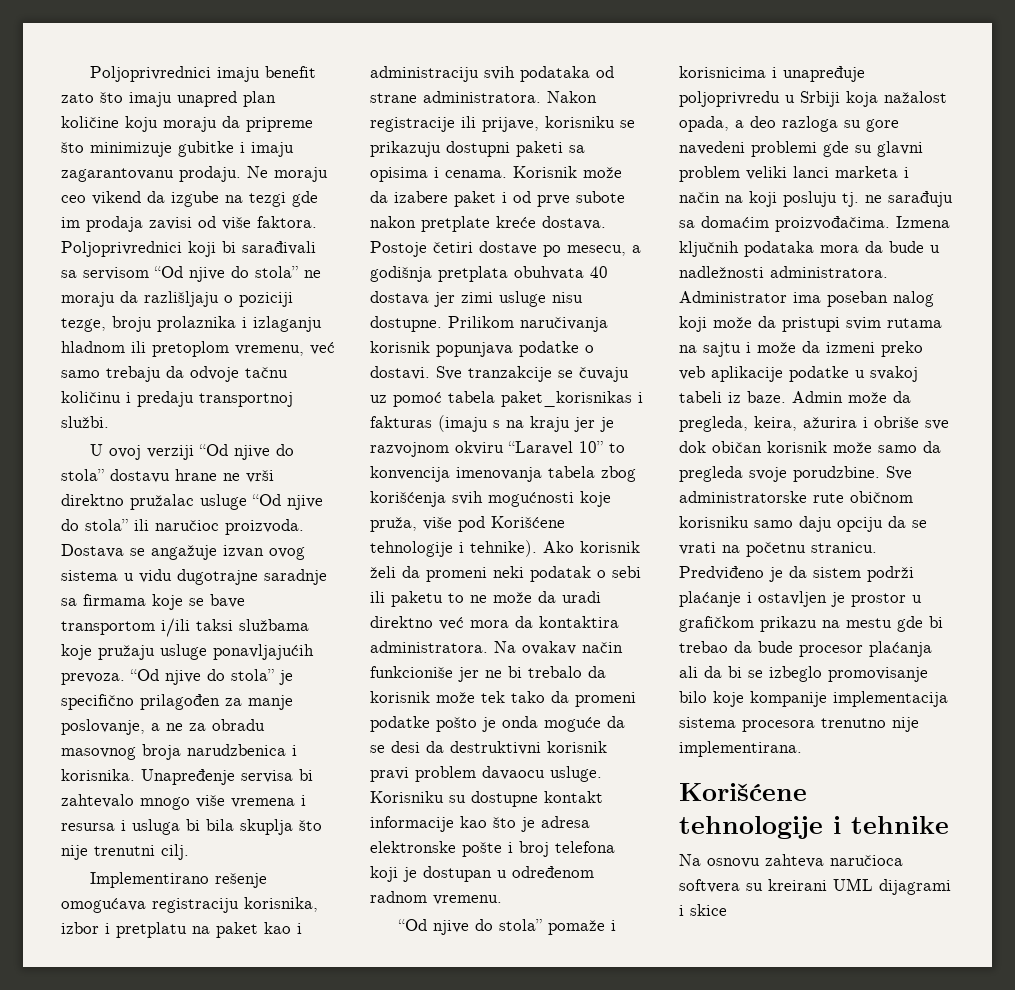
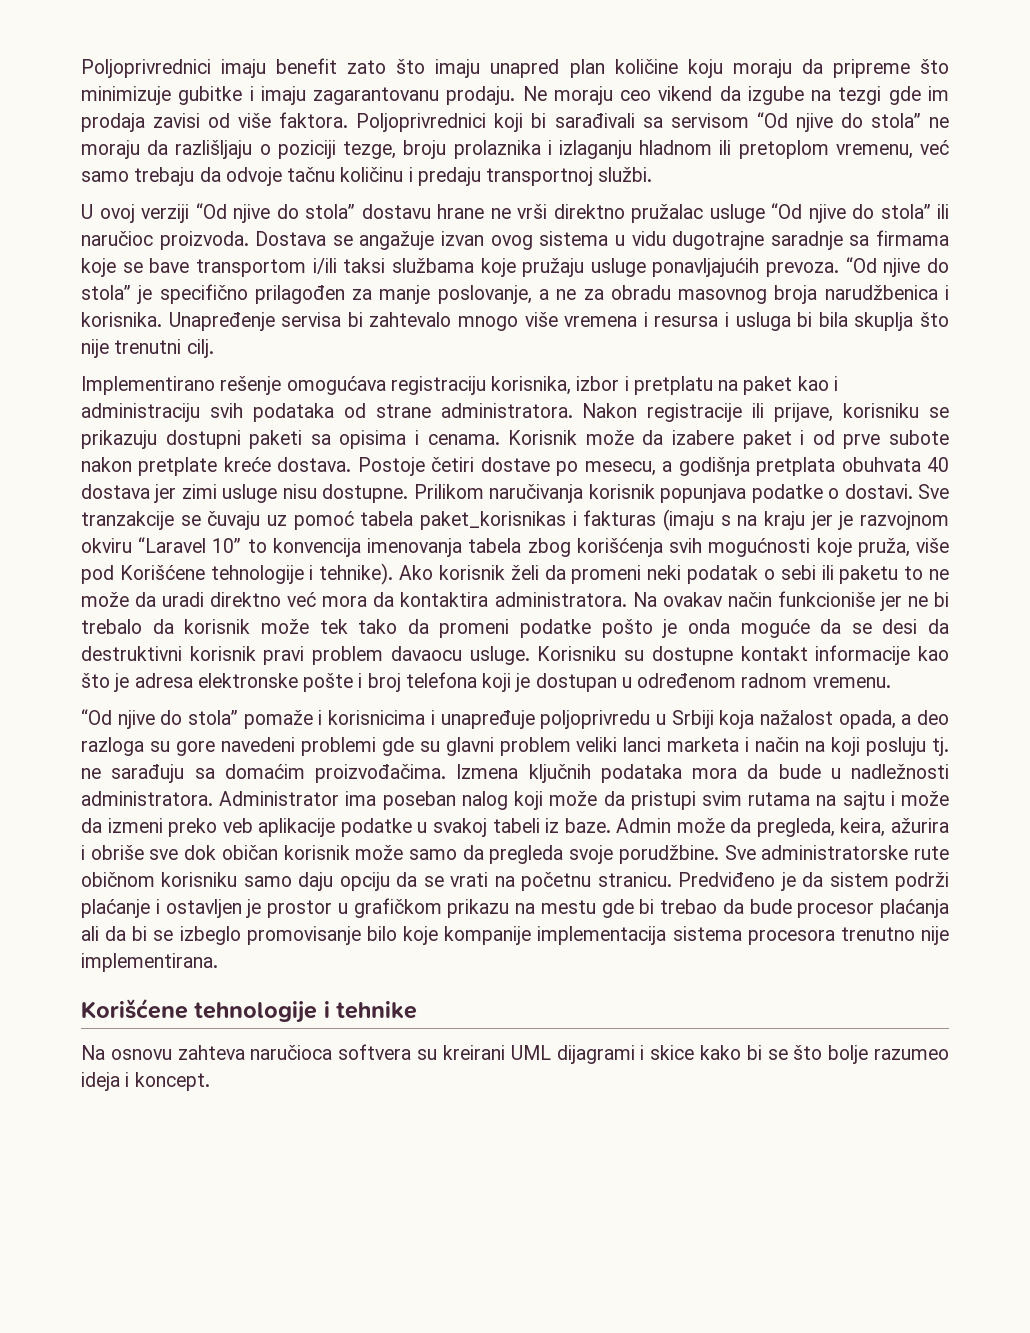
[187,744,286,756] narudzbenica -> [824,285,938,300] narudžbenica
[793,466,880,482] porudzbine. -> [618,845,719,864] porudžbine.
(727, 910) none -> [699,1045,949,1064] [81,1072,210,1091] kako bi se što bolje razumeo ideja i koncept.

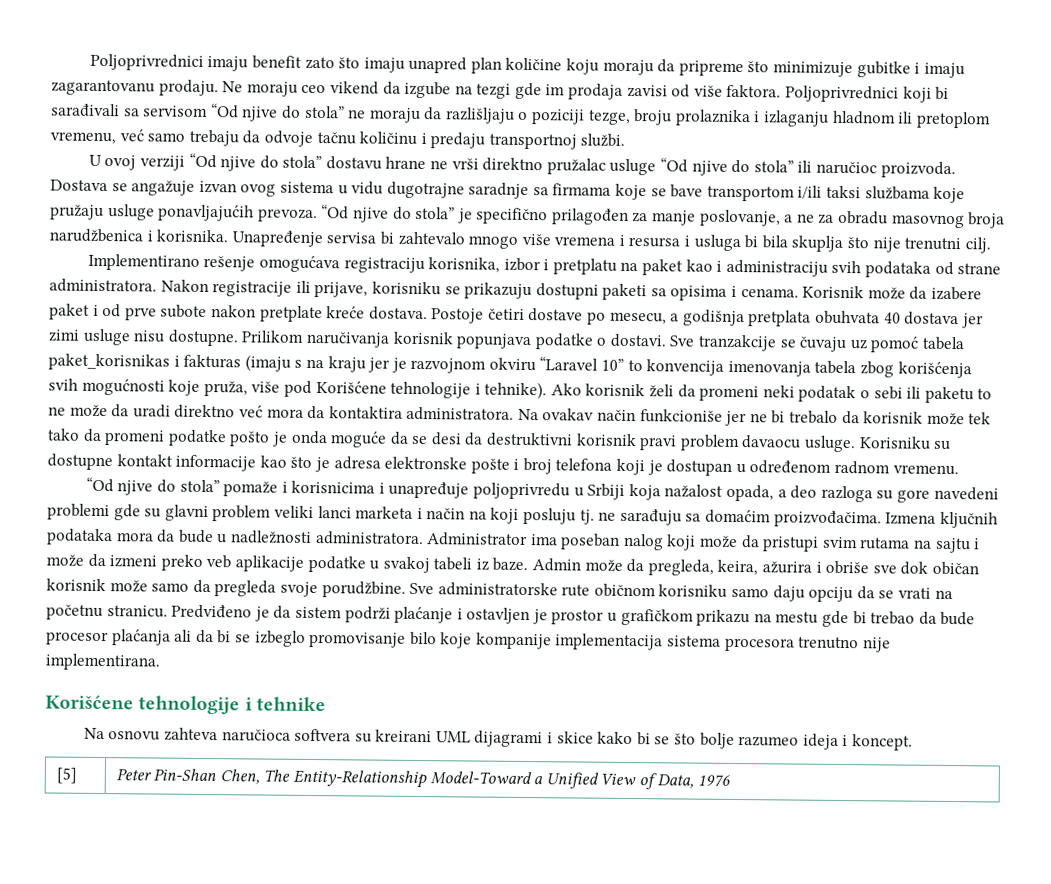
(210, 1081) none -> [55,767,77,784] [115,768,732,790] // [5] | Peter Pin-Shan Chen, The Entity-Relationship Model-Toward a Unified View of Data, 1976

